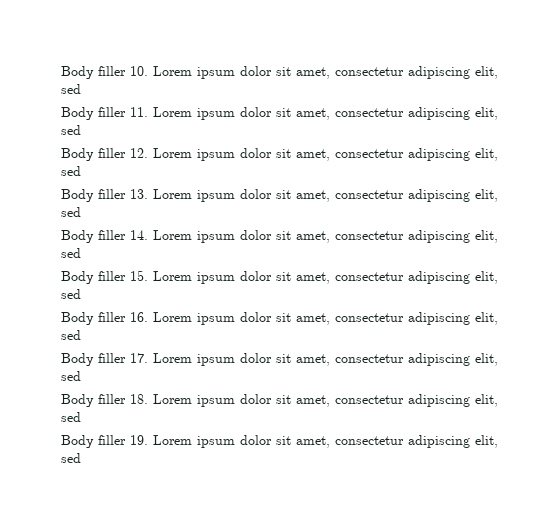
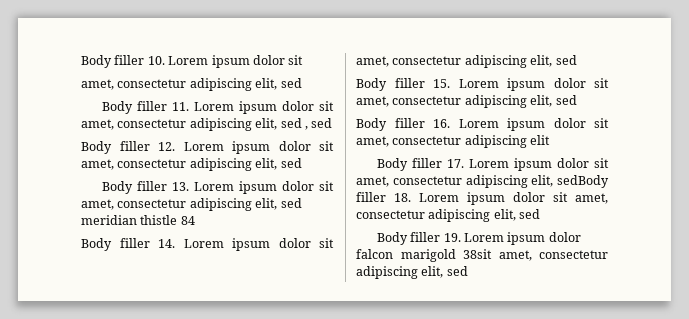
(291, 71) none -> (304, 60) //
(81, 130) none -> [304,118,333,130] , sed
(81, 212) none -> [81,215,195,225] meridian thistle 84
[475,312,498,325] [61,330,81,340] elit, sed -> [530,135,551,145] elit
[61,371,81,381] [61,394,94,407] sed // Body -> [557,175,609,188] sedBody
[276,436,291,445] sit -> [356,249,492,262] falcon marigold 38sit

